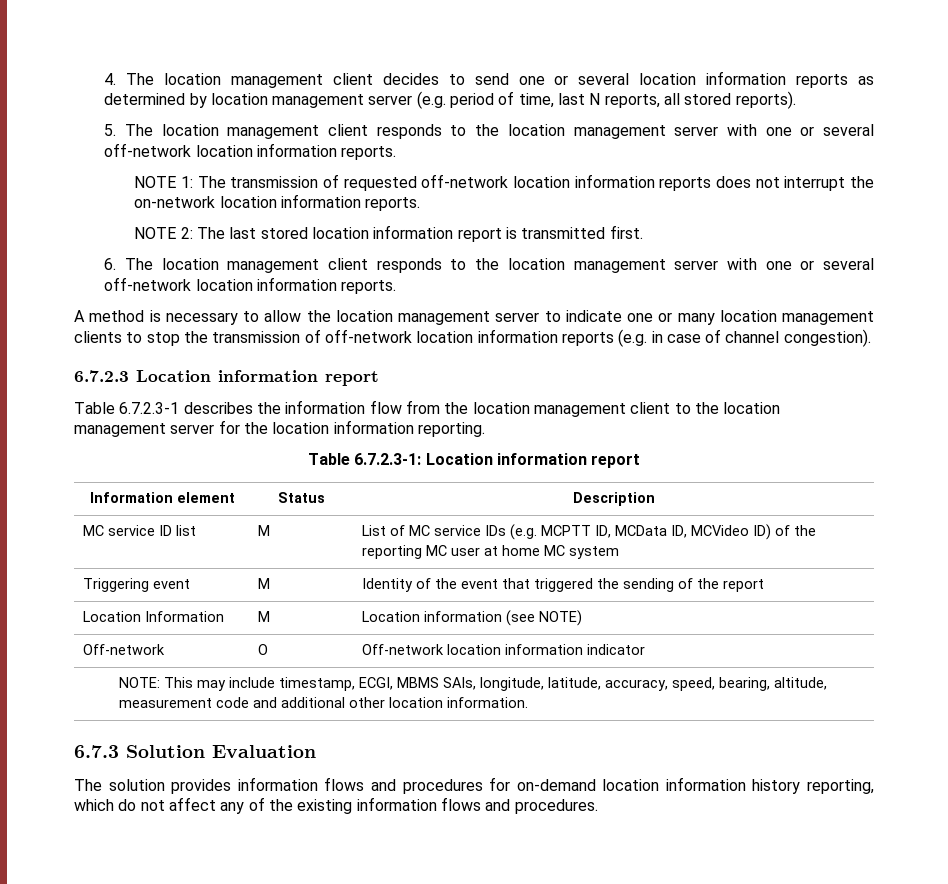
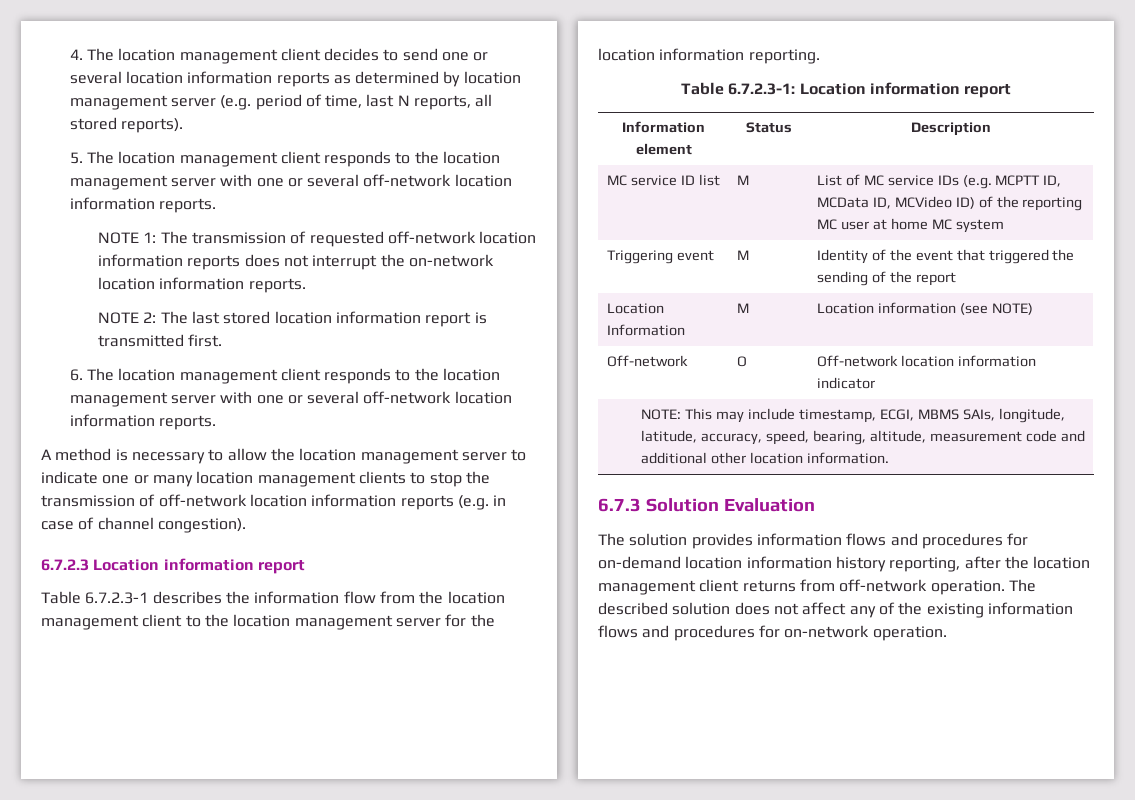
[74,799,137,811] which do -> [964,556,1091,569] [598,579,1036,595] [598,602,770,615] after the location management client returns from off-network operation. The described solution does
[514,799,598,814] procedures. -> [673,625,947,641] procedures for on-network operation.

